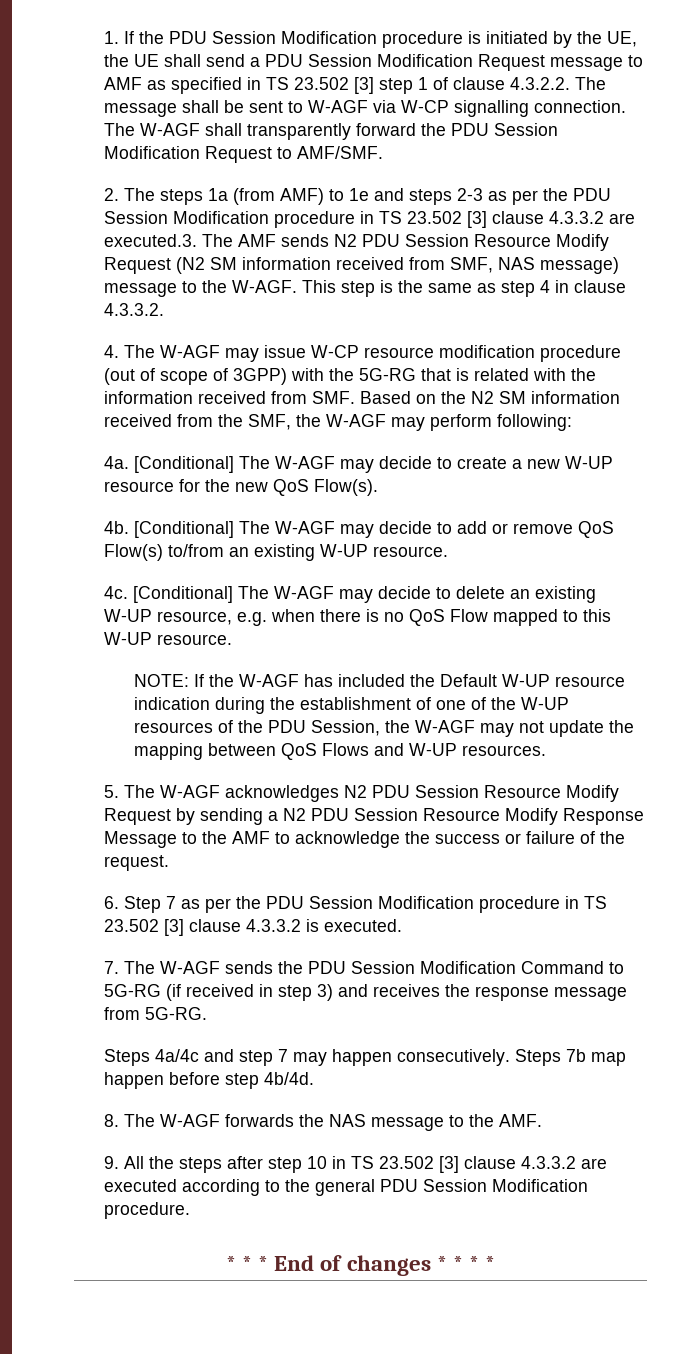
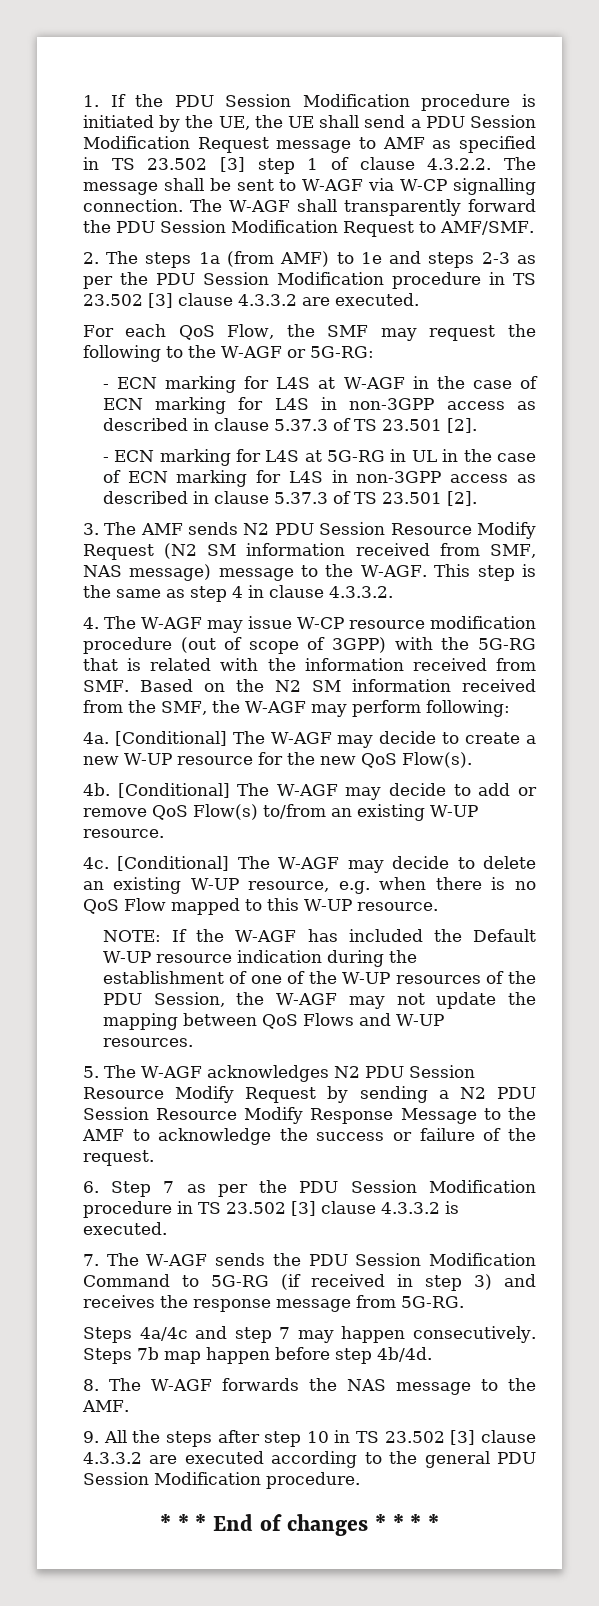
[104,234,198,247] executed.3. -> [334,293,419,306] [82,324,536,341] [82,345,374,362] [102,376,539,393] [102,397,536,414] [102,418,477,433] [102,449,537,466] [102,470,536,487] [102,491,477,506] [82,523,99,535] executed. // For each QoS Flow, the SMF may request the following to the W-AGF or 5G-RG: // - ECN marking for L4S at W-AGF in the case of ECN marking for L4S in non-3GPP access as described in clause 5.37.3 of TS 23.501 [2]. // - ECN marking for L4S at 5G-RG in UL in the case of ECN marking for L4S in non-3GPP access as described in clause 5.37.3 of TS 23.501 [2]. // 3.

